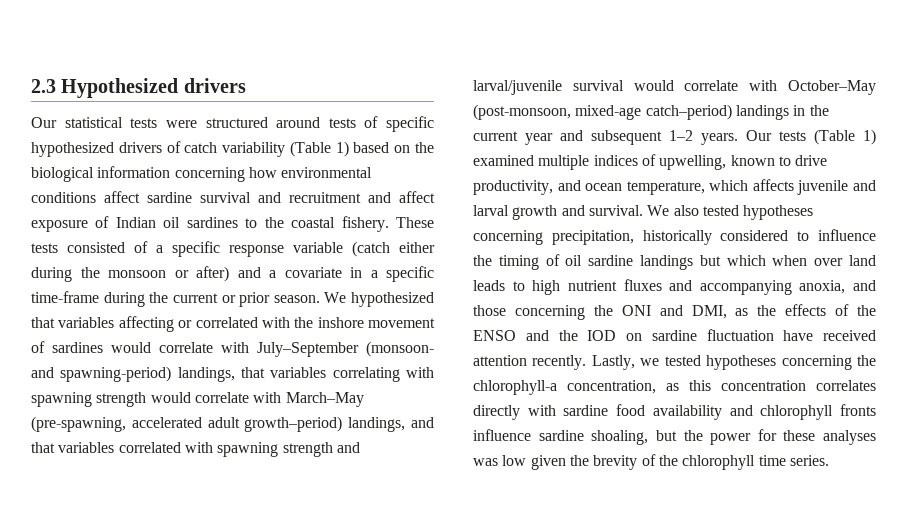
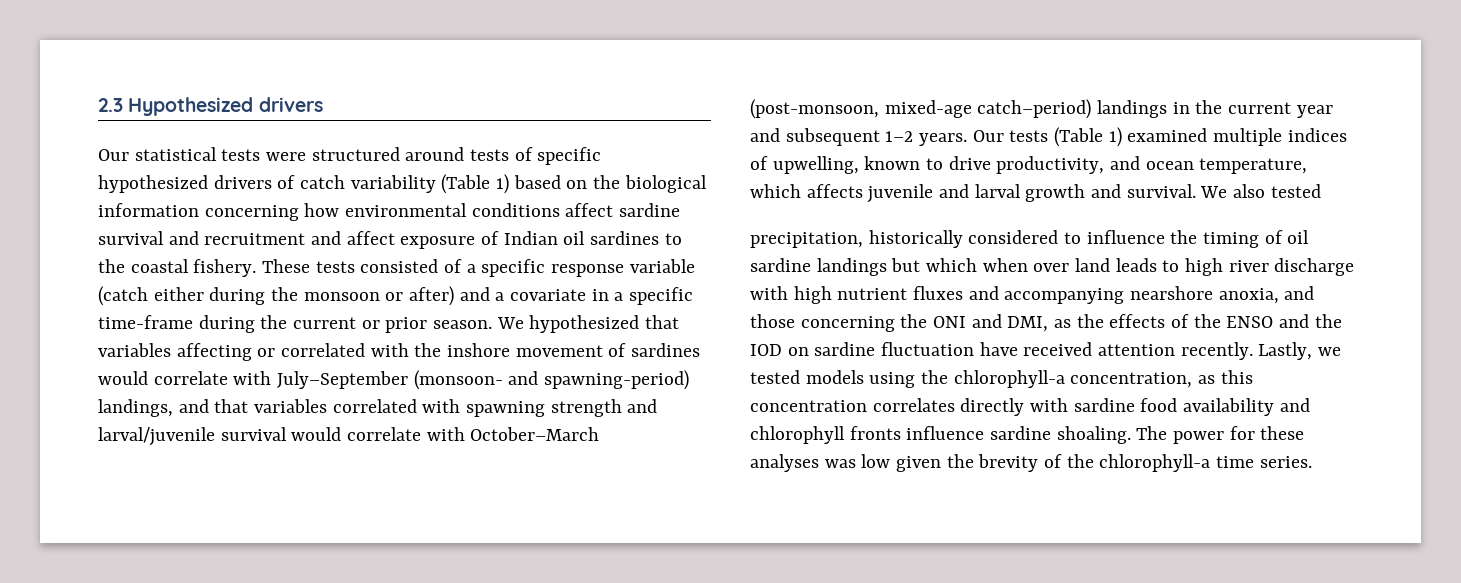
[241,367,434,382] [31,392,364,407] [31,416,406,432] that variables correlating with spawning strength would correlate with March–May (pre-spawning, accelerated adult growth–period) landings, -> (173, 408) none
[788,80,876,95] October–May -> [470,427,600,441] October–March
[743,205,814,220] [473,230,543,245] hypotheses concerning -> (1321, 191) //
(561, 287) none -> [1228,258,1355,276] [750,286,832,304] river discharge with high
(792, 287) none -> [1130,286,1214,300] nearshore
[706,355,852,370] hypotheses concerning -> [805,370,916,388] models using
[591,430,703,445] shoaling, but the -> [1056,426,1168,444] shoaling. The
[682,455,756,470] chlorophyll -> [1099,454,1211,472] chlorophyll-a

